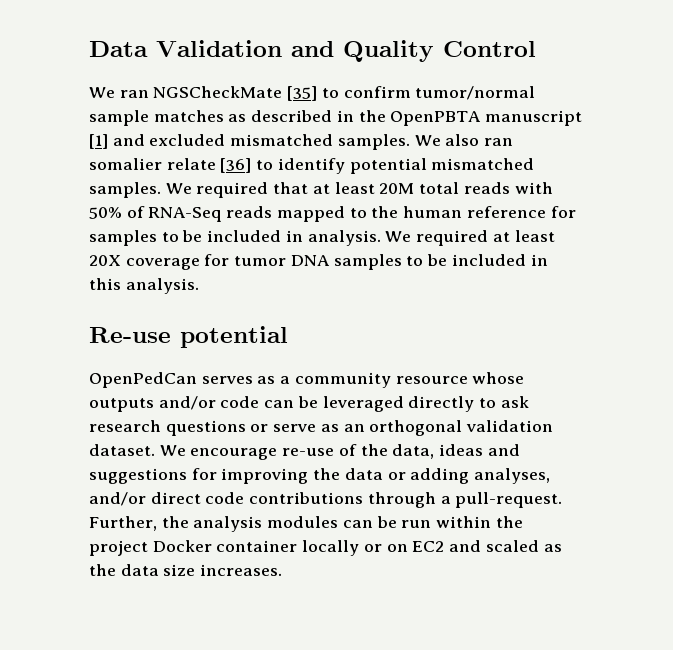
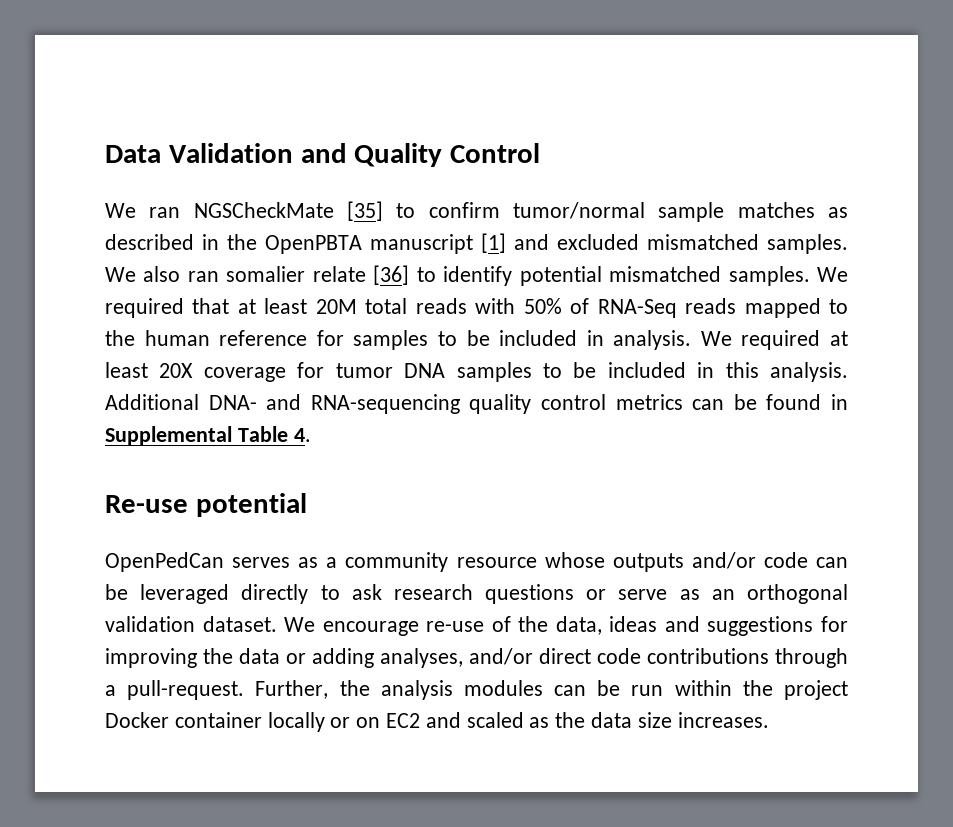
(199, 286) none -> [105,394,849,414] [105,426,311,445] Additional DNA- and RNA-sequencing quality control metrics can be found in Supplemental Table 4.

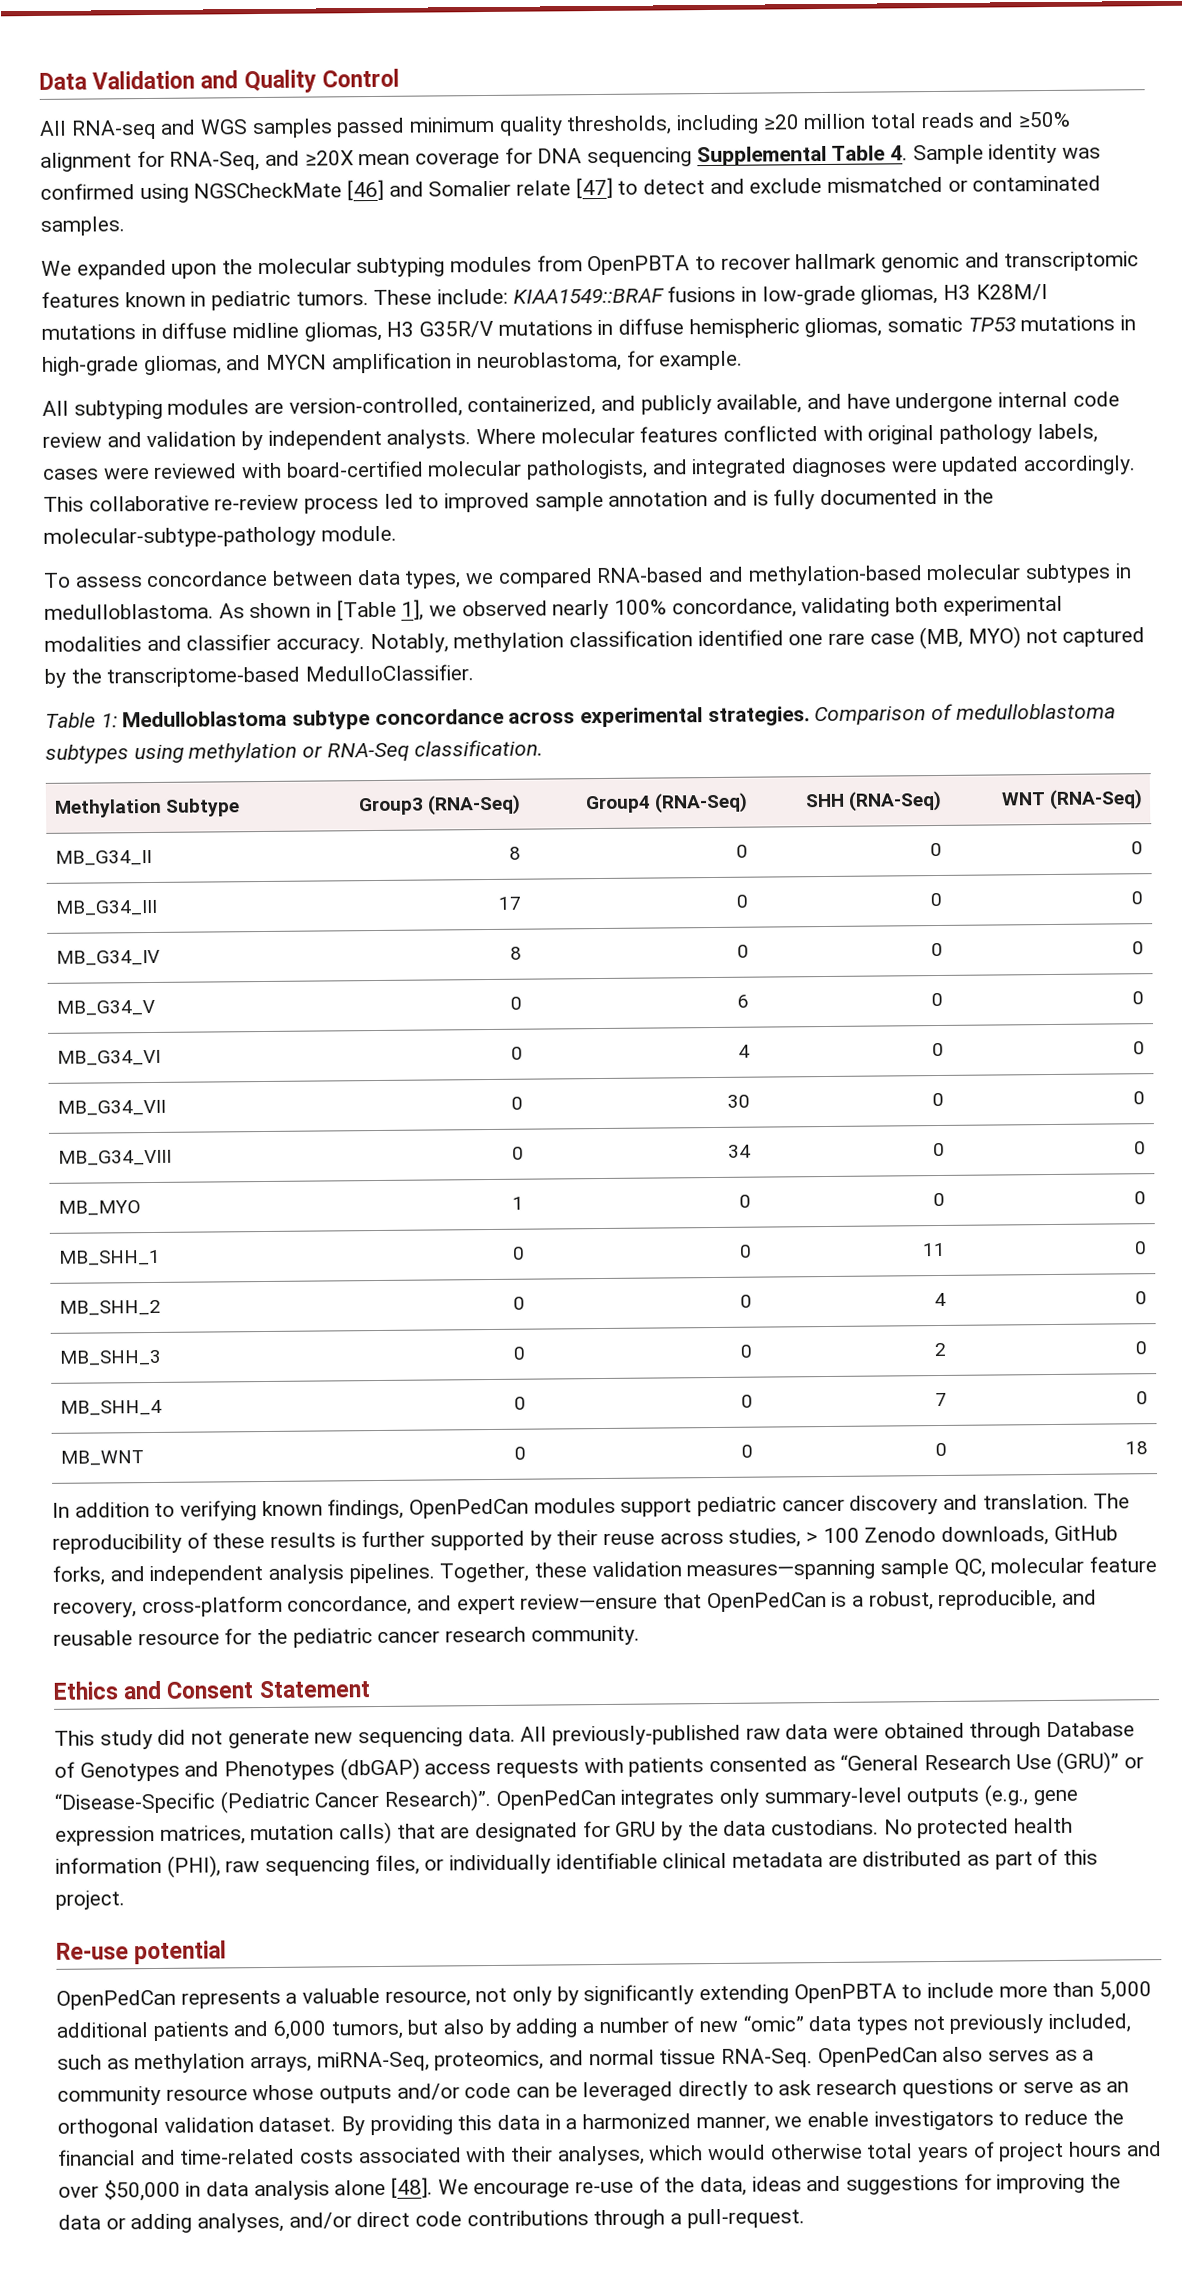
[105,201,849,222] [105,233,848,254] [105,265,848,286] [105,298,848,318] [105,330,848,350] [105,362,848,382] [105,394,849,414] [105,426,311,445] [105,493,307,517] [105,552,224,572] We ran NGSCheckMate [35] to confirm tumor/normal sample matches as described in the OpenPBTA manuscript [1] and excluded mismatched samples. We also ran somalier relate [36] to identify potential mismatched samples. We required that at least 20M total reads with 50% of RNA-Seq reads mapped to the human reference for samples to be included in analysis. We required at least 20X coverage for tumor DNA samples to be included in this analysis. Additional DNA- and RNA-sequencing quality control metrics can be found in Supplemental Table 4. // Re-use potential // OpenPedCan -> [39,111,1072,140] [40,143,1102,172] [40,175,1102,204] [40,216,125,236] [41,251,1140,280] [41,283,1048,311] [41,315,1137,342] [42,350,744,376] [42,391,1120,420] [42,423,1098,451] [43,455,1137,480] [43,488,995,514] [43,525,397,548] [43,563,1132,589] [44,595,1063,621] [44,626,1146,654] [44,664,475,688] [45,703,1116,730] [45,739,544,764] [53,798,240,818] [358,794,522,816] [585,792,749,814] [805,790,943,812] [1001,789,1144,810] [54,849,152,866] [509,846,522,860] [736,844,749,858] [930,842,943,857] [1131,841,1144,855] [54,899,158,916] [498,896,522,910] [736,894,749,908] [930,892,943,907] [1131,891,1144,905] [55,949,160,966] [510,946,523,960] [737,944,750,958] [931,942,944,957] [1132,941,1145,955] [55,999,155,1016] [510,996,523,1010] [737,994,750,1008] [931,992,944,1007] [1132,991,1145,1005] [56,1049,161,1066] [511,1046,524,1060] [738,1044,751,1058] [932,1042,945,1057] [1133,1041,1146,1055] [56,1099,166,1116] [511,1096,524,1110] [727,1094,751,1108] [932,1092,945,1107] [1133,1091,1146,1105] [57,1149,172,1166] [512,1146,525,1160] [728,1144,752,1158] [933,1142,946,1157] [1134,1141,1147,1155] [57,1200,141,1216] [512,1196,525,1210] [739,1194,752,1208] [933,1192,946,1207] [1134,1191,1147,1205] [57,1249,161,1266] [512,1246,526,1260] [739,1244,753,1258] [922,1242,947,1257] [1134,1241,1148,1255] [58,1299,161,1316] [513,1296,526,1310] [740,1294,753,1308] [934,1292,947,1307] [1135,1291,1148,1305] [58,1349,162,1366] [513,1346,526,1360] [740,1344,753,1358] [934,1342,947,1357] [1135,1341,1148,1355] [59,1399,162,1416] [514,1396,527,1410] [741,1394,754,1408] [935,1392,948,1407] [1136,1391,1149,1405] [59,1450,144,1466] [514,1446,527,1460] [741,1444,754,1458] [935,1442,948,1457] [1125,1441,1149,1455] [52,1493,1131,1521] [52,1525,1118,1554] [52,1556,1158,1586] [53,1589,1098,1618] [53,1625,640,1648] [53,1680,370,1700] [54,1721,1136,1750] [54,1751,1145,1782] [54,1784,1078,1814] [55,1817,1074,1846] [55,1848,1099,1878] [55,1890,125,1910] [56,1940,228,1965] [56,1981,1153,2010] [56,2013,1132,2042] [57,2046,984,2074] All RNA-seq and WGS samples passed minimum quality thresholds, including ≥20 million total reads and ≥50% alignment for RNA-Seq, and ≥20X mean coverage for DNA sequencing Supplemental Table 4. Sample identity was confirmed using NGSCheckMate [46] and Somalier relate [47] to detect and exclude mismatched or contaminated samples. // We expanded upon the molecular subtyping modules from OpenPBTA to recover hallmark genomic and transcriptomic features known in pediatric tumors. These include: KIAA1549::BRAF fusions in low-grade gliomas, H3 K28M/I mutations in diffuse midline gliomas, H3 G35R/V mutations in diffuse hemispheric gliomas, somatic TP53 mutations in high-grade gliomas, and MYCN amplification in neuroblastoma, for example. // All subtyping modules are version-controlled, containerized, and publicly available, and have undergone internal code review and validation by independent analysts. Where molecular features conflicted with original pathology labels, cases were reviewed with board-certified molecular pathologists, and integrated diagnoses were updated accordingly. This collaborative re-review process led to improved sample annotation and is fully documented in the molecular-subtype-pathology module. // To assess concordance between data types, we compared RNA-based and methylation-based molecular subtypes in medulloblastoma. As shown in [Table 1], we observed nearly 100% concordance, validating both experimental modalities and classifier accuracy. Notably, methylation classification identified one rare case (MB, MYO) not captured by the transcriptome-based MedulloClassifier. // Table 1: Medulloblastoma subtype concordance across experimental strategies. Comparison of medulloblastoma subtypes using methylation or RNA-Seq classification. // Methylation Subtype | Group3 (RNA-Seq) | Group4 (RNA-Seq) | SHH (RNA-Seq) | WNT (RNA-Seq) // MB_G34_II | 8 | 0 | 0 | 0 // MB_G34_III | 17 | 0 | 0 | 0 // MB_G34_IV | 8 | 0 | 0 | 0 // MB_G34_V | 0 | 6 | 0 | 0 // MB_G34_VI | 0 | 4 | 0 | 0 // MB_G34_VII | 0 | 30 | 0 | 0 // MB_G34_VIII | 0 | 34 | 0 | 0 // MB_MYO | 1 | 0 | 0 | 0 // MB_SHH_1 | 0 | 0 | 11 | 0 // MB_SHH_2 | 0 | 0 | 4 | 0 // MB_SHH_3 | 0 | 0 | 2 | 0 // MB_SHH_4 | 0 | 0 | 7 | 0 // MB_WNT | 0 | 0 | 0 | 18 // In addition to verifying known findings, OpenPedCan modules support pediatric cancer discovery and translation. The reproducibility of these results is further supported by their reuse across studies, > 100 Zenodo downloads, GitHub forks, and independent analysis pipelines. Together, these validation measures—spanning sample QC, molecular feature recovery, cross-platform concordance, and expert review—ensure that OpenPedCan is a robust, reproducible, and reusable resource for the pediatric cancer research community. // Ethics and Consent Statement // This study did not generate new sequencing data. All previously-published raw data were obtained through Database of Genotypes and Phenotypes (dbGAP) access requests with patients consented as “General Research Use (GRU)” or “Disease-Specific (Pediatric Cancer Research)”. OpenPedCan integrates only summary-level outputs (e.g., gene expression matrices, mutation calls) that are designated for GRU by the data custodians. No protected health information (PHI), raw sequencing files, or individually identifiable clinical metadata are distributed as part of this project. // Re-use potential // OpenPedCan represents a valuable resource, not only by significantly extending OpenPBTA to include more than 5,000 additional patients and 6,000 tumors, but also by adding a number of new “omic” data types not previously included, such as methylation arrays, miRNA-Seq, proteomics, and normal tissue RNA-Seq. OpenPedCan also
(277, 624) none -> [341,2109,1124,2136] [57,2141,1162,2166] [58,2177,434,2202] By providing this data in a harmonized manner, we enable investigators to reduce the financial and time-related costs associated with their analyses, which would otherwise total years of project hours and over $50,000 in data analysis alone [48].
[255,680,848,700] [105,712,769,732] Further, the analysis modules can be run within the project Docker container locally or on EC2 and scaled as the data size increases. -> (805, 2218) none

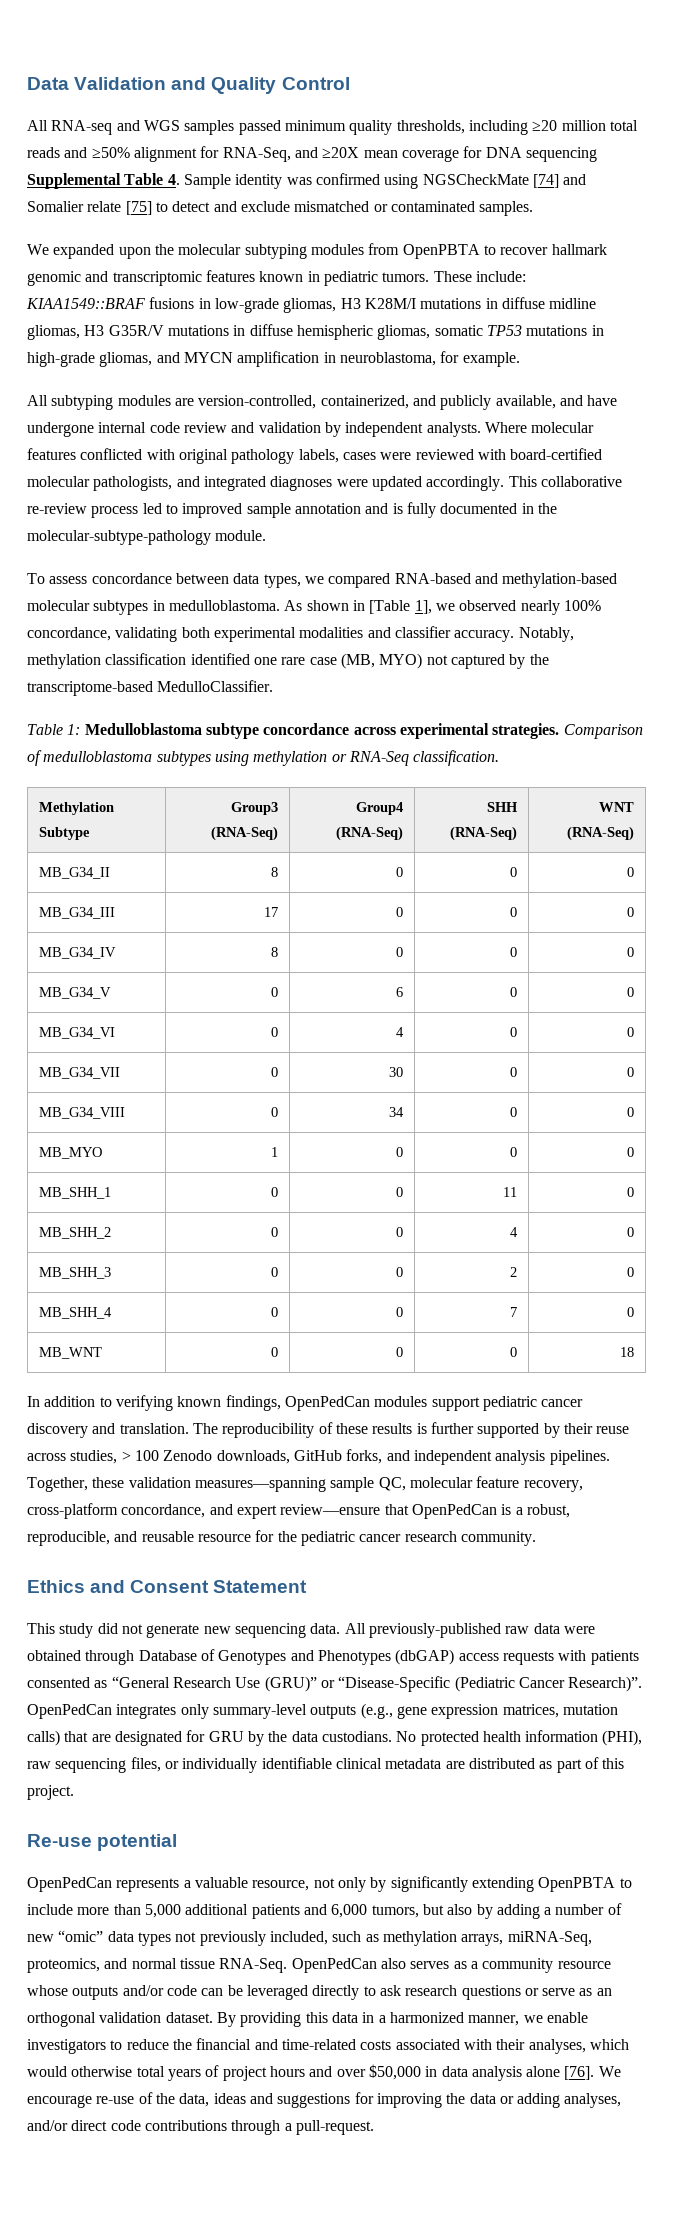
[347,179,385,201] [46] -> [532,174,559,188] [74]
[575,177,613,199] [47] -> [125,201,152,215] [75]
[391,2177,434,2198] [48]. -> [564,2066,595,2080] [76].

